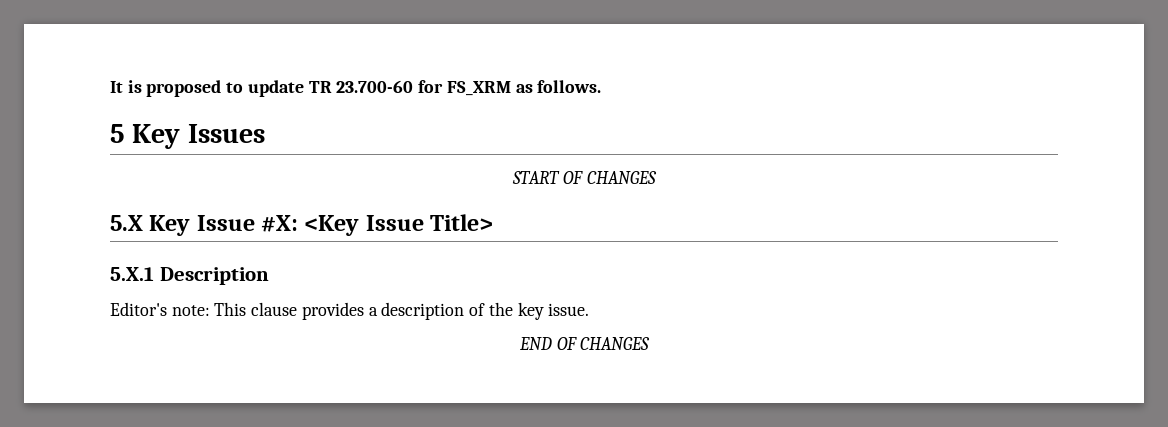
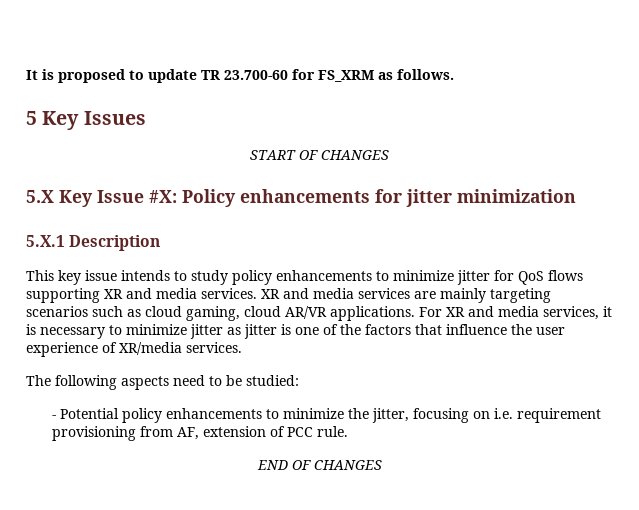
[304,214,494,236] [110,267,269,285] [110,302,590,320] <Key Issue Title> // 5.X.1 Description // Editor's note: This clause provides a description of the key issue. -> [182,189,576,207] [26,235,161,251] [26,270,583,285] [26,288,551,303] [26,306,612,321] [26,324,565,339] [26,342,242,357] [26,375,299,390] [51,408,601,423] [51,426,348,441] Policy enhancements for jitter minimization // 5.X.1 Description // This key issue intends to study policy enhancements to minimize jitter for QoS flows supporting XR and media services. XR and media services are mainly targeting scenarios such as cloud gaming, cloud AR/VR applications. For XR and media services, it is necessary to minimize jitter as jitter is one of the factors that influence the user experience of XR/media services. // The following aspects need to be studied: // - Potential policy enhancements to minimize the jitter, focusing on i.e. requirement provisioning from AF, extension of PCC rule.

